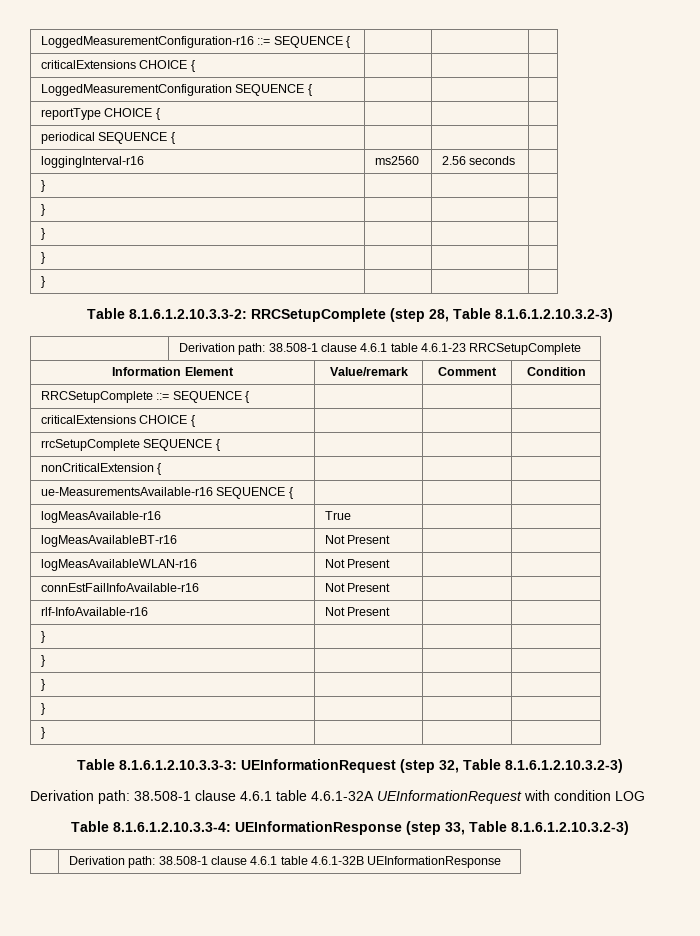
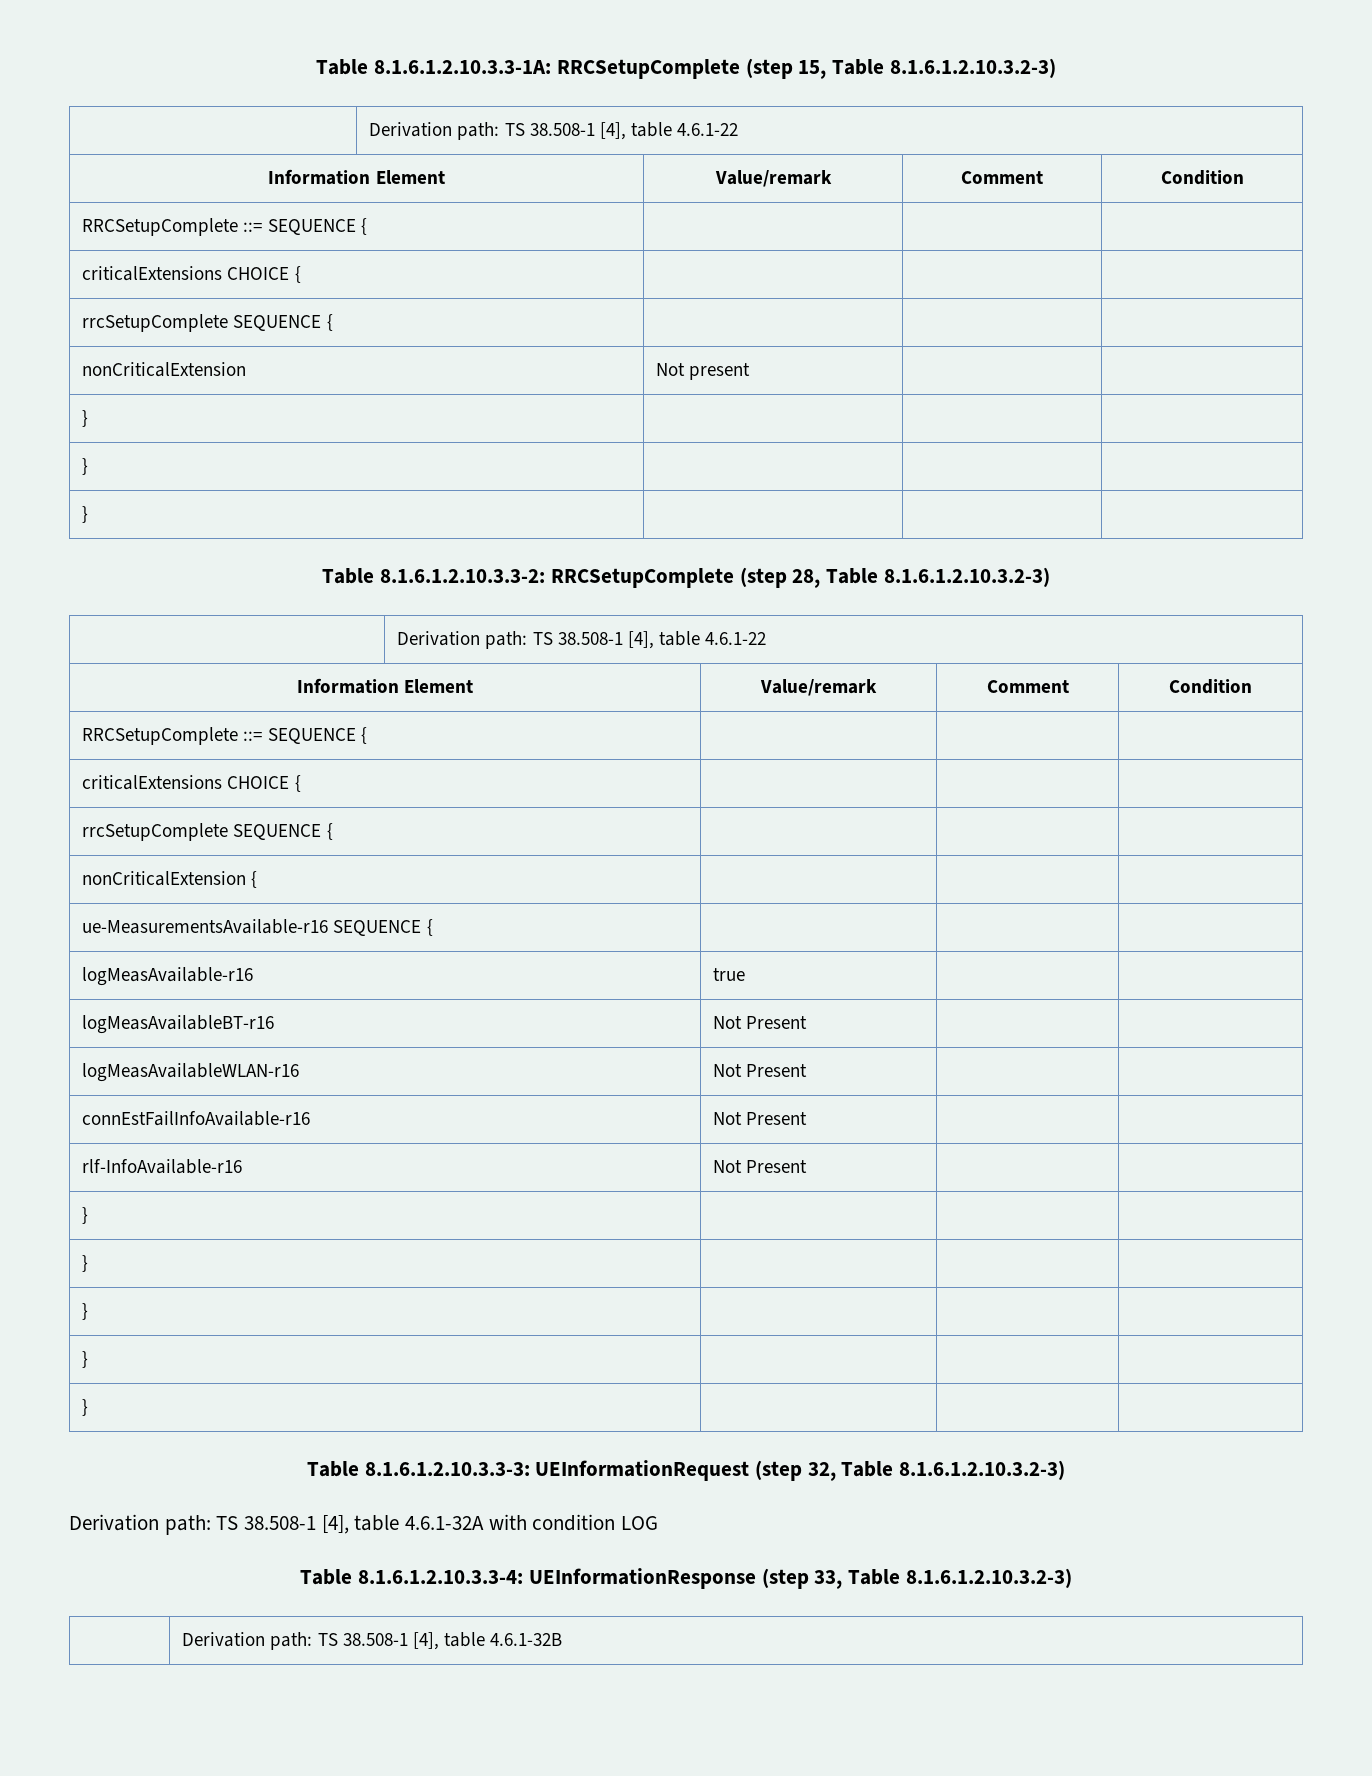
[40,36,350,48] [40,60,195,72] [40,84,312,96] [40,108,160,120] [40,132,175,144] [40,156,144,168] [374,156,419,165] [441,156,516,165] [40,180,45,192] [40,204,45,216] LoggedMeasurementConfiguration-r16 ::= SEQUENCE { | | | // criticalExtensions CHOICE { | | | // LoggedMeasurementConfiguration SEQUENCE { | | | // reportType CHOICE { | | | // periodical SEQUENCE { | | | // loggingInterval-r16 | ms2560 | 2.56 seconds | // } | | | // } | -> [316,58,1056,79] [369,122,739,140] [268,169,445,185] [714,170,832,187] [961,171,1043,184] [1160,170,1244,185] [82,218,367,236] [82,266,301,283] [82,314,333,332] [82,362,247,377] [656,363,751,380] Table 8.1.6.1.2.10.3.3-1A: RRCSetupComplete (step 15, Table 8.1.6.1.2.10.3.2-3) // | Derivation path: TS 38.508-1 [4], table 4.6.1-22 // Information Element | Value/remark | Comment | Condition // RRCSetupComplete ::= SEQUENCE { | | | // criticalExtensions CHOICE { | | | // rrcSetupComplete SEQUENCE { | | | // nonCriticalExtension | Not present
[268,343,582,355] 38.508-1 clause 4.6.1 table 4.6.1-23 RRCSetupComplete -> [532,631,767,649] TS 38.508-1 [4], table 4.6.1-22
[324,511,351,520] True -> [713,968,746,981] true
[134,790,272,801] 38.508-1 clause 4.6.1 -> [216,1515,349,1534] TS 38.508-1 [4],
[377,790,522,804] UEInformationRequest -> (485, 1523) none
[158,856,278,865] 38.508-1 clause 4.6.1 -> [317,1632,439,1650] TS 38.508-1 [4],
[367,856,502,868] UEInformationResponse -> (563, 1639) none

